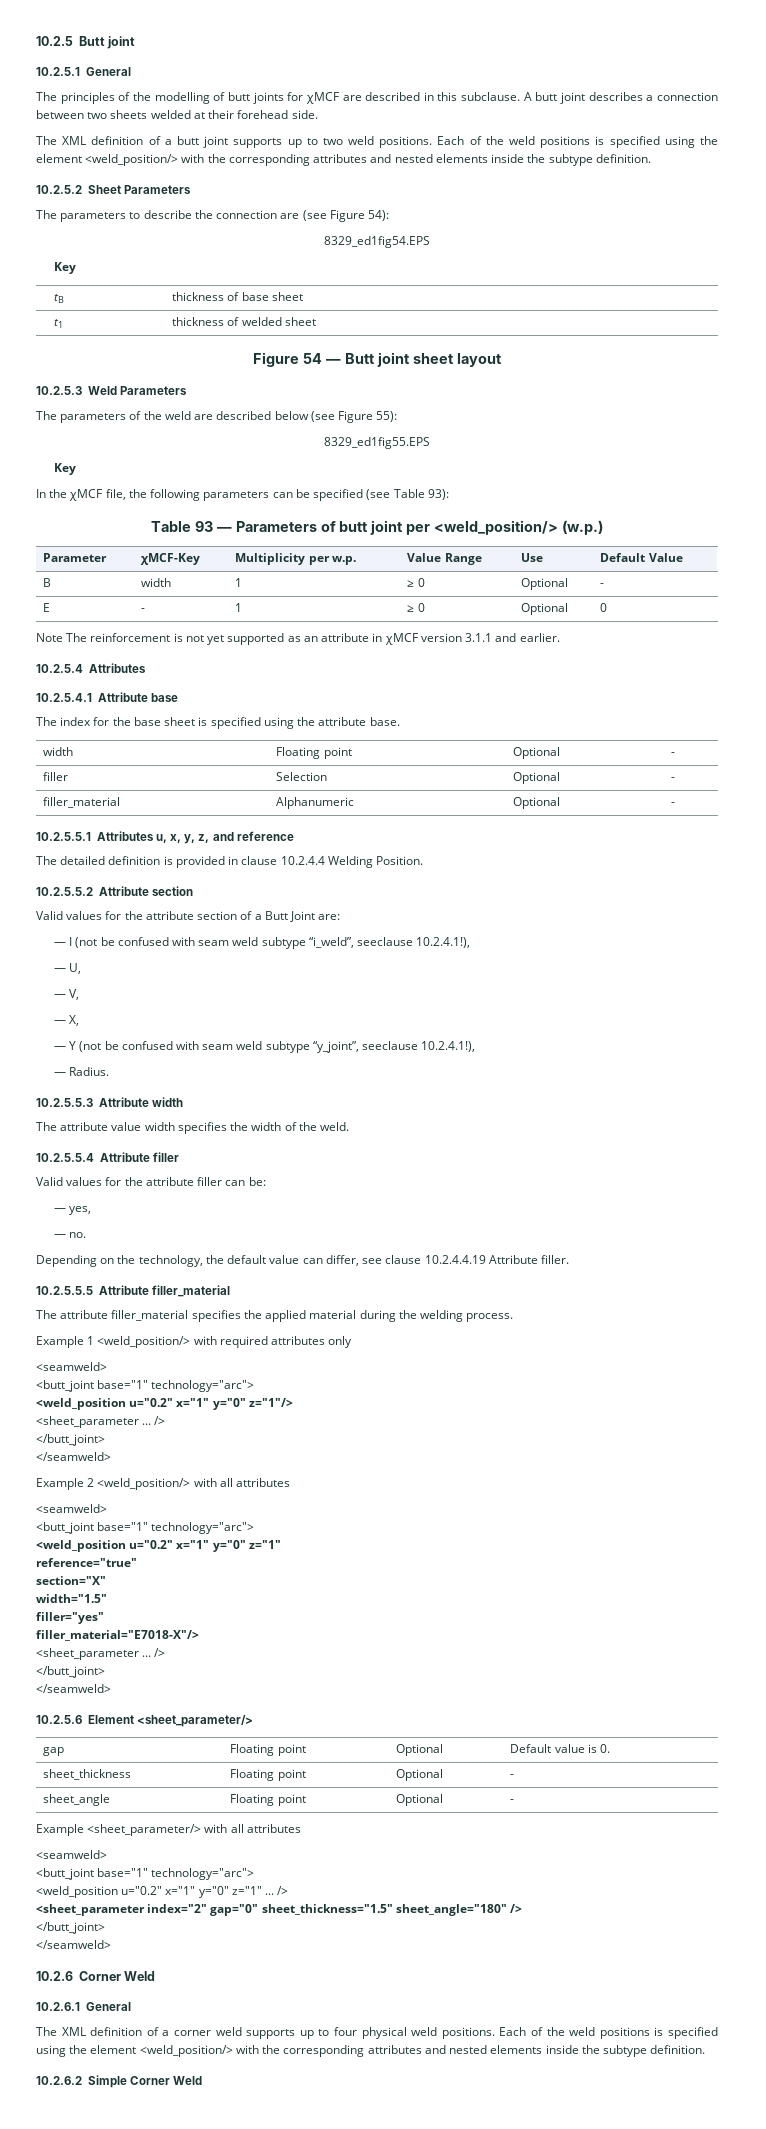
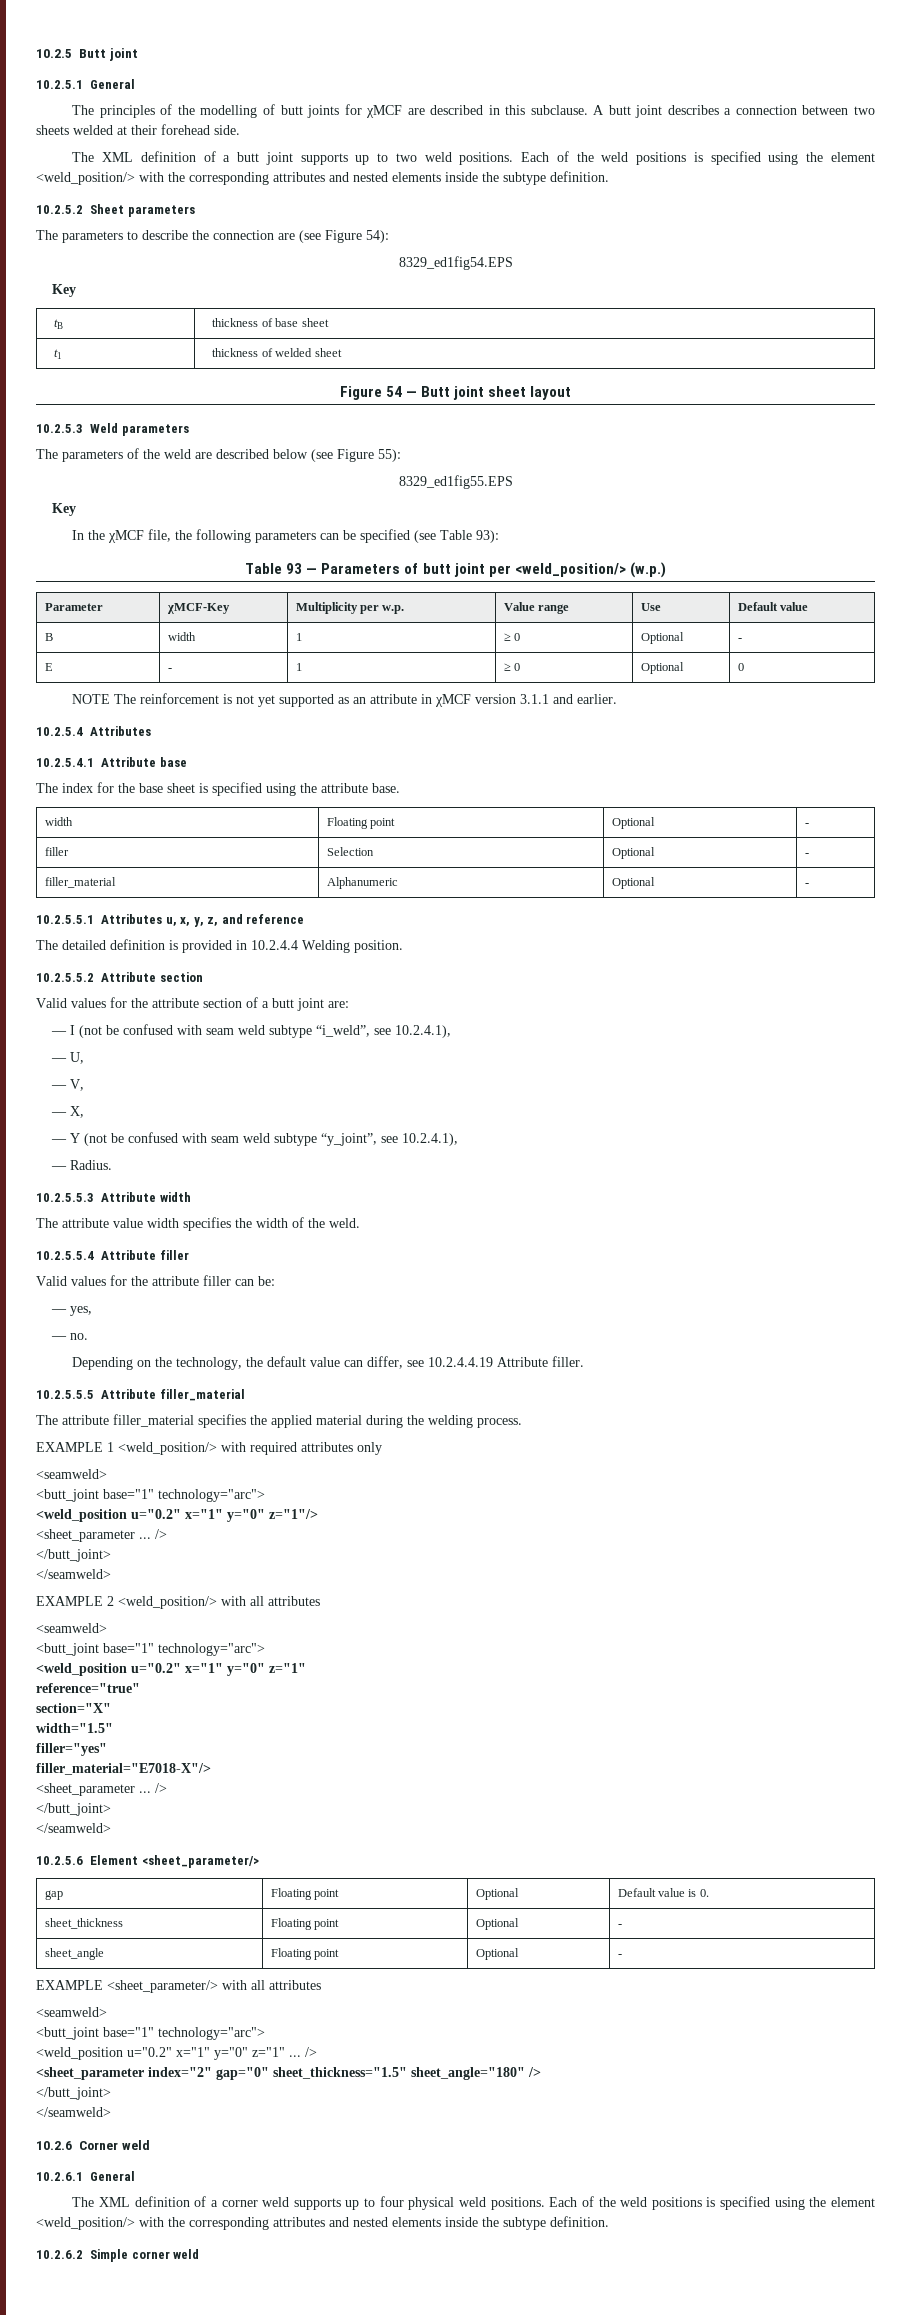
[124,185,192,194] Parameters -> [127,205,195,217] parameters
[120,386,188,395] Parameters -> [121,424,189,436] parameters
[444,553,482,565] Range -> [537,604,569,614] range
[648,553,683,562] Value -> [779,602,808,611] value
[36,633,63,642] Note -> [72,694,111,704] NOTE
[241,856,278,865] clause -> (247, 945) none
[376,856,424,865] Position. -> [354,940,403,953] position.
[264,911,316,922] Butt Joint -> [272,998,324,1011] butt joint
[357,937,471,948] seeclause 10.2.4.1!), -> [374,1025,452,1038] see 10.2.4.1),
[362,1041,476,1052] seeclause 10.2.4.1!), -> [381,1133,459,1146] see 10.2.4.1),
[385,1255,422,1264] clause -> (425, 1363) none
[36,1336,84,1348] Example -> [36,1442,103,1452] EXAMPLE
[36,1478,84,1490] Example -> [36,1596,103,1606] EXAMPLE
[36,1824,84,1836] Example -> [36,1980,103,1990] EXAMPLE
[124,1971,156,1981] Weld -> [121,2140,150,2150] weld
[130,2076,203,2085] Corner Weld -> [131,2249,200,2259] corner weld

